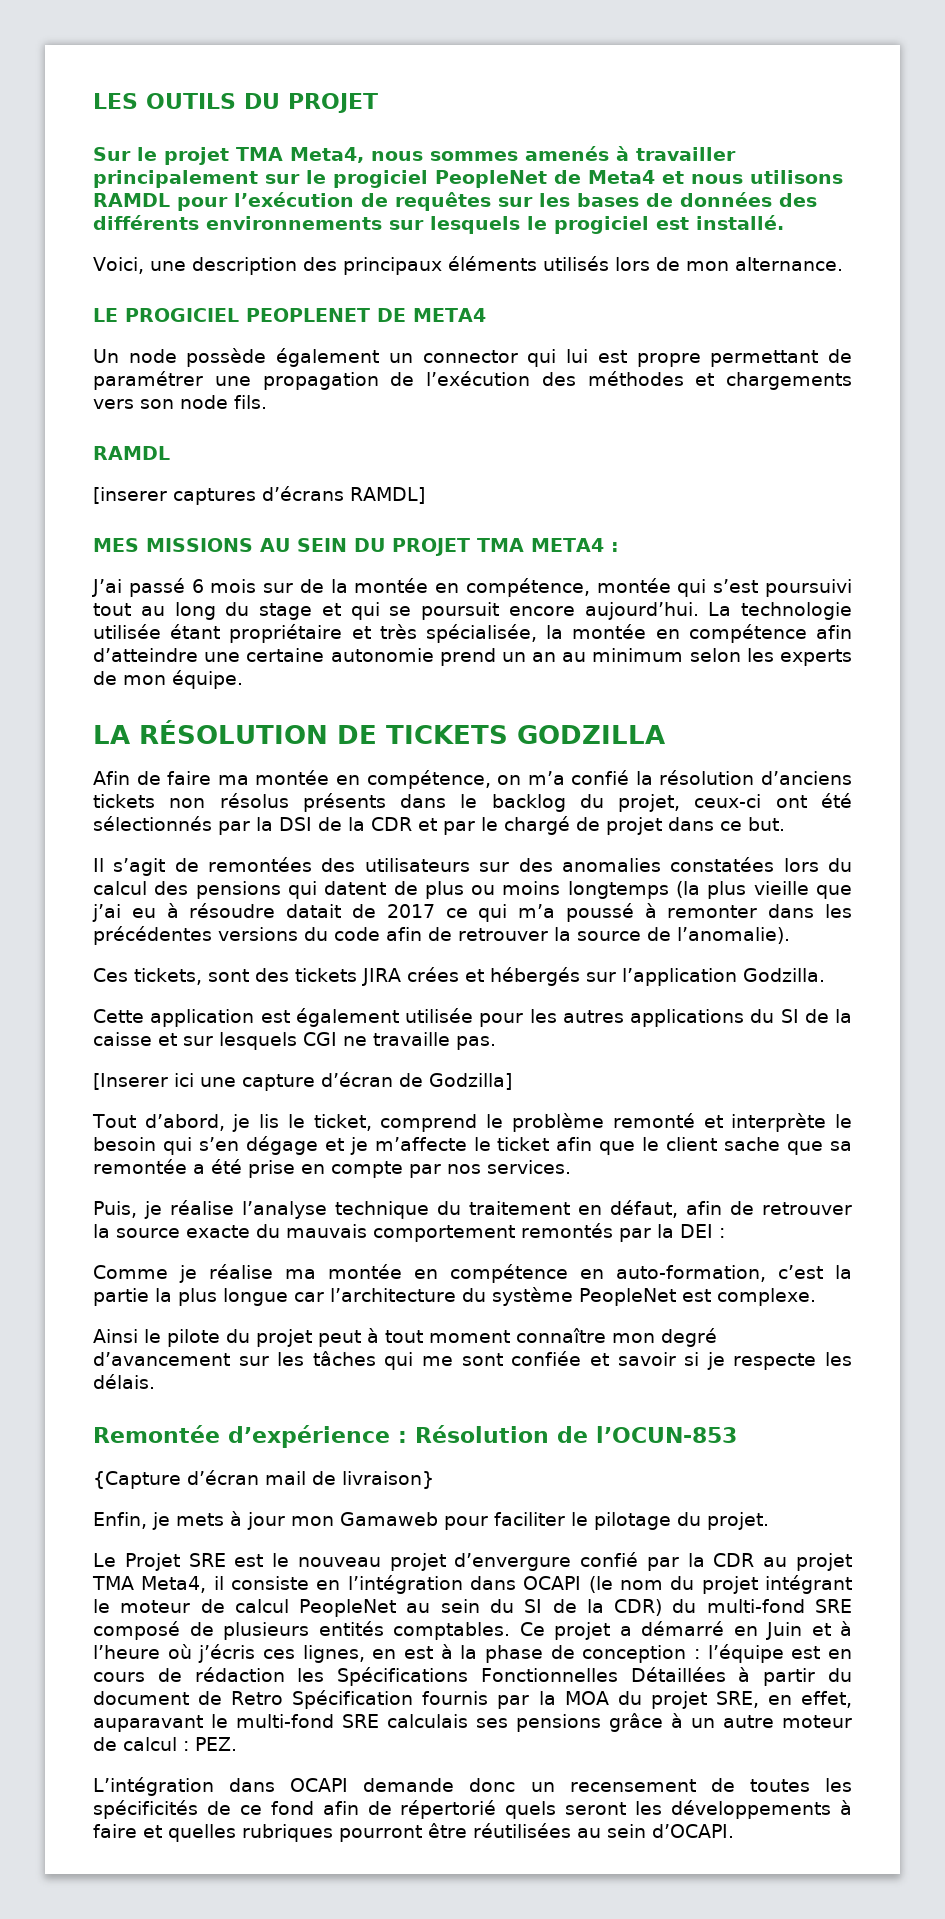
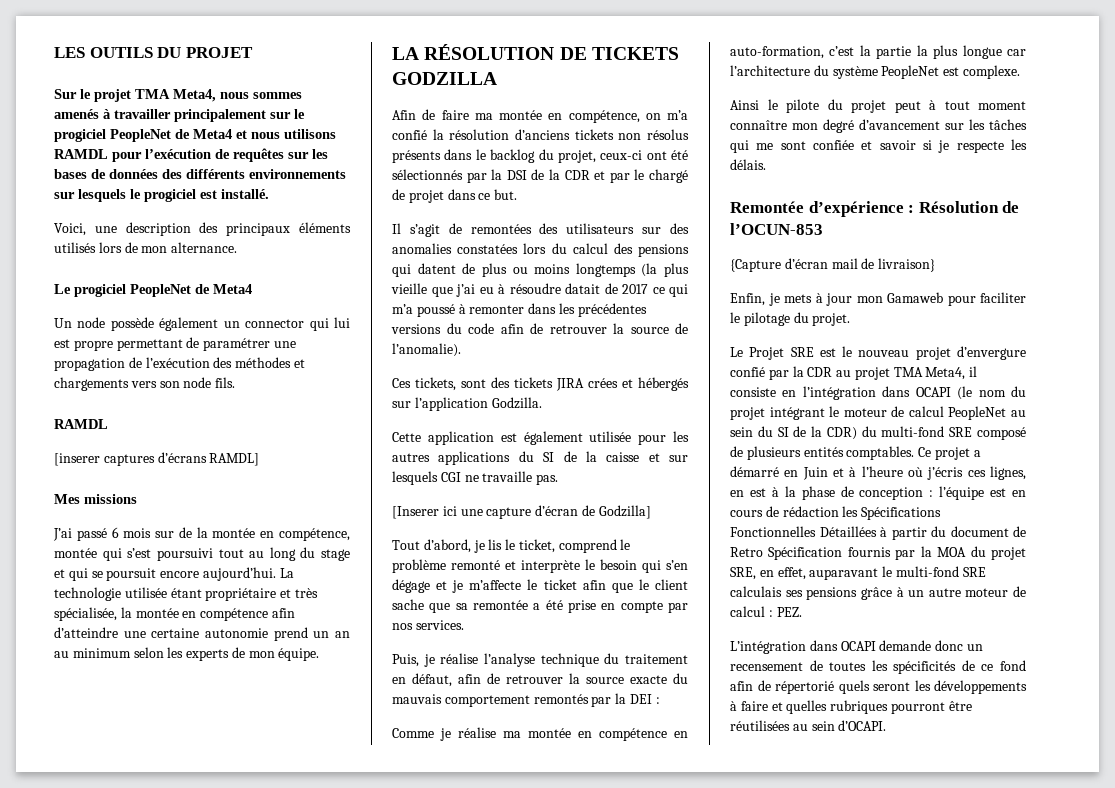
[93,308,486,322] LE PROGICIEL PEOPLENET DE META4 -> [54,284,252,297] Le progiciel PeopleNet de Meta4
[93,538,619,556] MES MISSIONS AU SEIN DU PROJET TMA META4 : -> [54,494,137,504] Mes missions

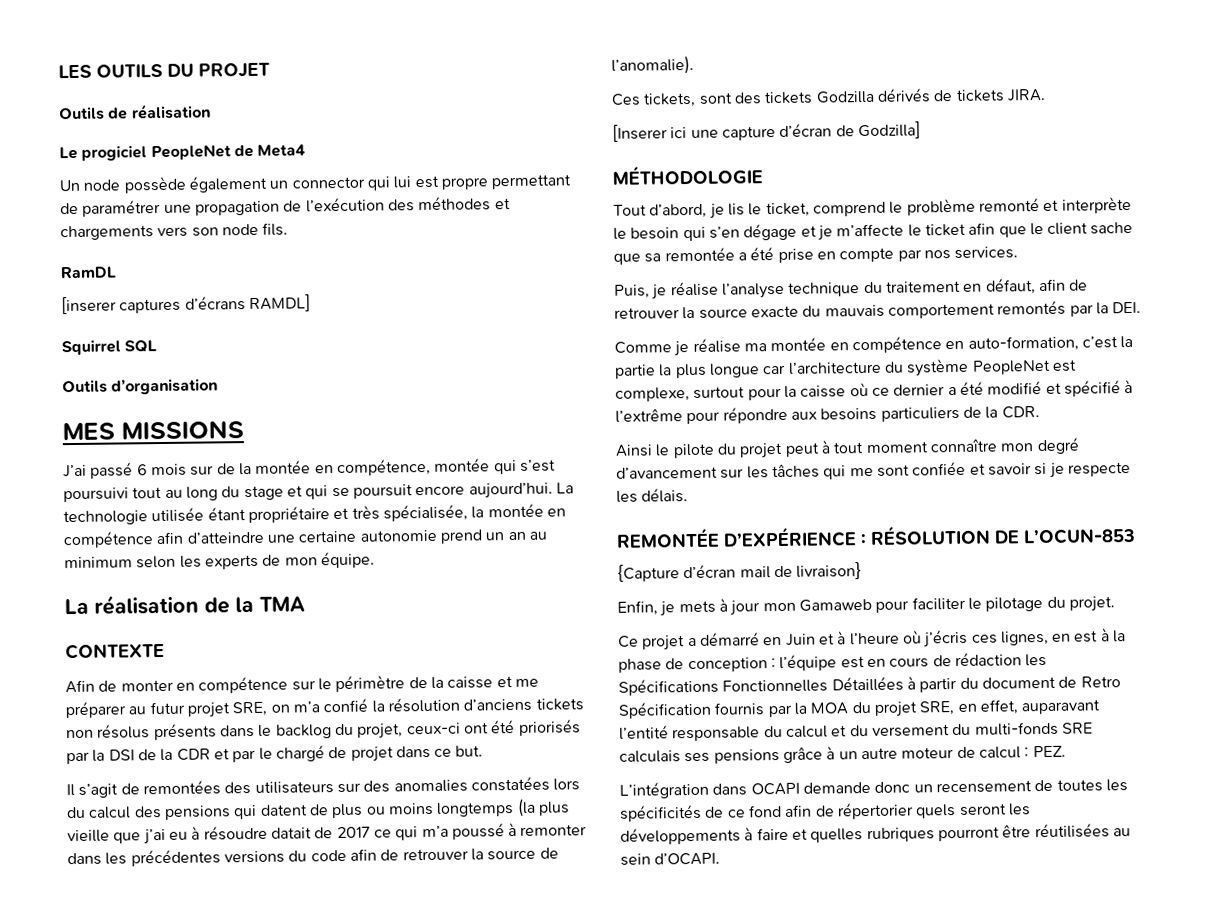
[54,89,302,102] [54,109,305,122] [54,129,336,142] [54,148,328,162] [54,169,346,179] [54,189,269,202] [54,222,352,236] [54,242,238,253] Sur le projet TMA Meta4, nous sommes amenés à travailler principalement sur le progiciel PeopleNet de Meta4 et nous utilisons RAMDL pour l’exécution de requêtes sur les bases de données des différents environnements sur lesquels le progiciel est installé. // Voici, une description des principaux éléments utilisés lors de mon alternance. -> [59,103,211,121] Outils de réalisation
[54,419,108,429] RAMDL -> [60,266,116,279] RamDL
[54,494,137,504] Mes missions -> [61,339,158,356] [62,378,219,395] [62,420,244,441] Squirrel SQL // Outils d’organisation // MES MISSIONS
[392,44,679,60] [392,72,497,85] [392,109,640,123] LA RÉSOLUTION DE TICKETS GODZILLA // Afin de faire ma montée en compétence, -> [64,594,305,615] [65,642,165,660] [65,675,539,694] [65,701,268,719] La réalisation de la TMA // CONTEXTE // Afin de monter en compétence sur le périmètre de la caisse et me préparer au futur projet SRE,
[392,169,463,180] sélectionnés -> [518,719,581,736] priorisés
[556,377,689,391] [392,397,542,411] [392,431,689,445] [392,451,688,465] [392,471,559,485] JIRA crées et hébergés sur l’application Godzilla. // Cette application est également utilisée pour les autres applications du SI de la caisse et sur lesquels CGI ne travaille pas. -> [815,88,1046,104] Godzilla dérivés de tickets JIRA.
(651, 512) none -> [612,164,763,185] // MÉTHODOLOGIE
[629,694,660,704] DEI : -> [1112,301,1142,314] DEI.
[962,65,1020,79] complexe. -> [615,379,1134,402] [615,406,1040,425] complexe, surtout pour la caisse où ce dernier a été modifié et spécifié à l’extrême pour répondre aux besoins particuliers de la CDR.
[730,201,1020,217] [730,223,823,235] Remontée d’expérience : Résolution de l’OCUN-853 -> [616,524,1136,548] REMONTÉE D’EXPÉRIENCE : RÉSOLUTION DE L’OCUN-853
[730,346,1026,360] [730,366,978,380] [730,386,1026,400] [730,406,1026,420] [730,426,1026,440] [730,446,915,460] Le Projet SRE est le nouveau projet d’envergure confié par la CDR au projet TMA Meta4, il consiste en l’intégration dans OCAPI (le nom du projet intégrant le moteur de calcul PeopleNet au sein du SI de la CDR) du multi-fond SRE composé de plusieurs entités comptables. -> (1115, 604) none
[882,566,959,577] le multi-fond -> [619,721,1059,742] l’entité responsable du calcul et du versement du multi-fonds
[775,681,834,694] répertorié -> [836,802,914,820] répertorier

